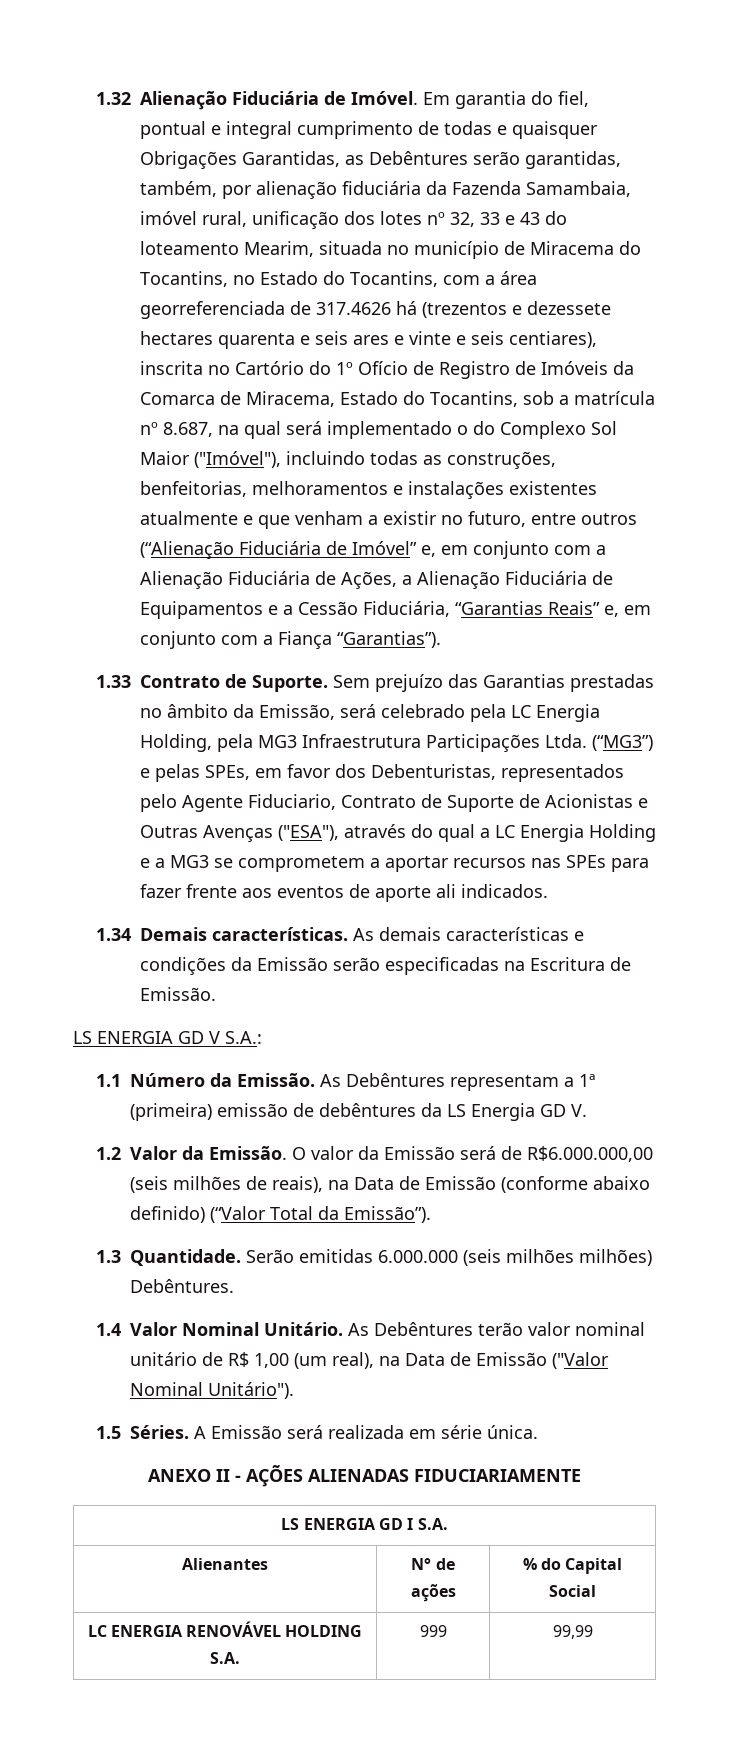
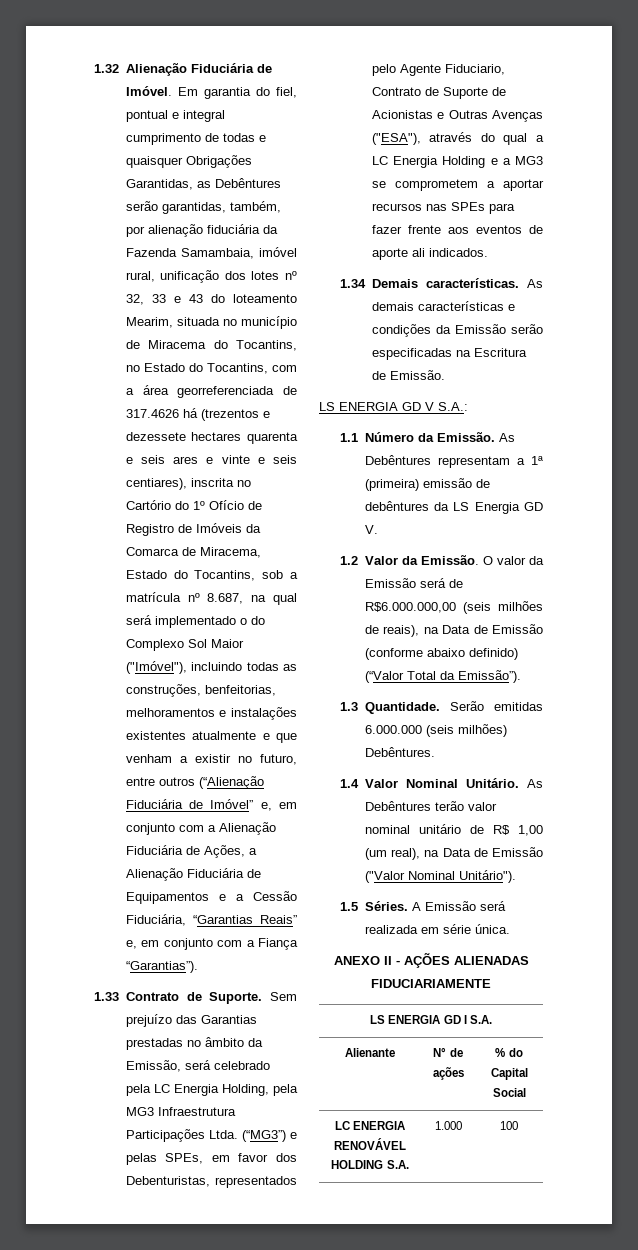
[505,1249,574,1263] milhões -> (454, 731) none
[182,1558,268,1570] Alienantes -> [345,1048,395,1057] Alienante
[419,1625,447,1637] [552,1625,593,1639] 999 | 99,99 -> [434,1121,462,1130] [500,1121,518,1130] 1.000 | 100

